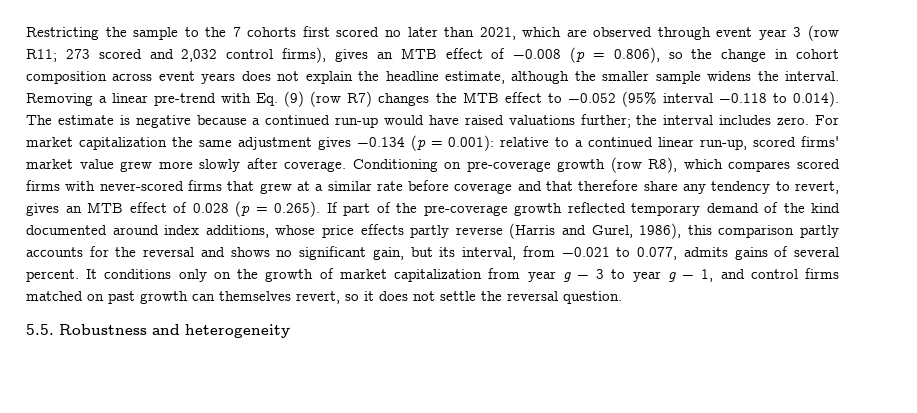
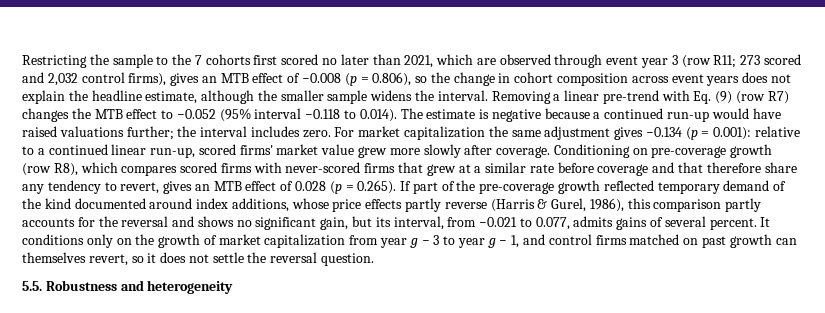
[562,225,587,235] and -> [537,199,548,209] &

